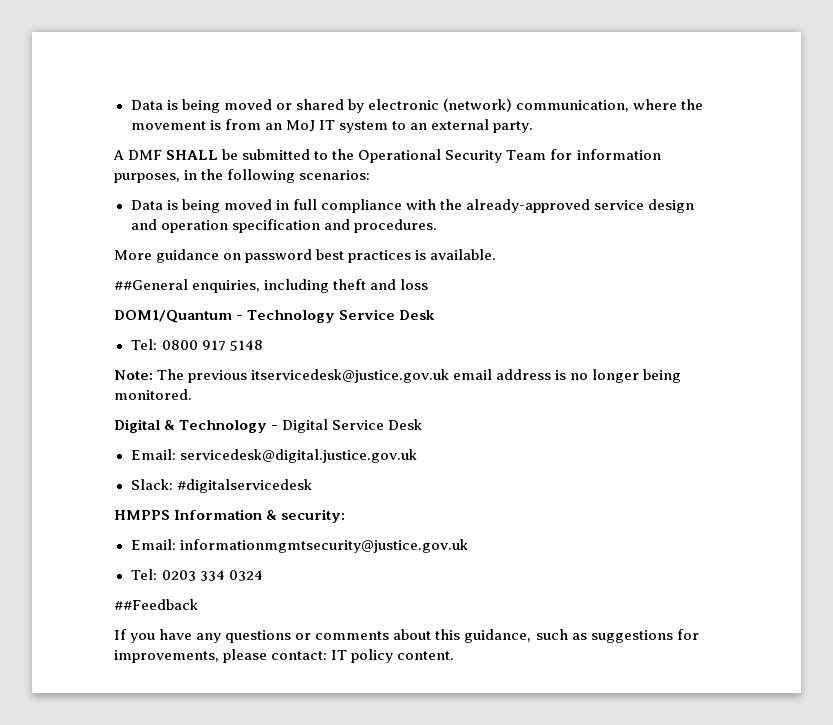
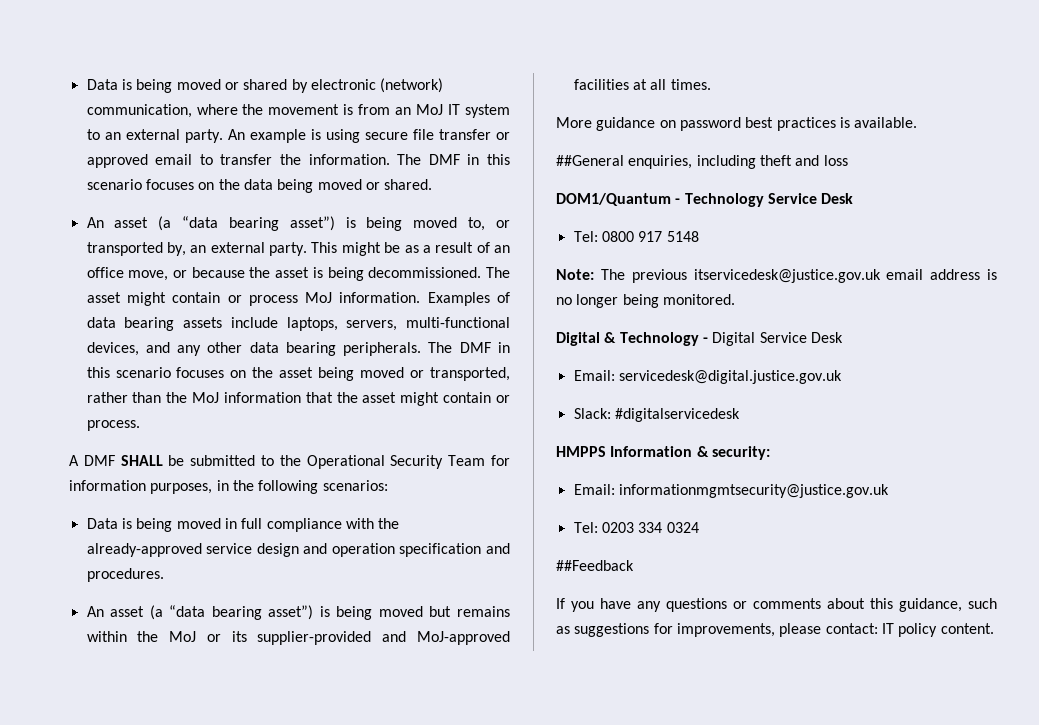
(534, 127) none -> [227,129,511,143] [86,154,511,168] [86,179,433,193] [86,216,510,231] [86,242,511,256] [86,267,510,281] [86,292,511,306] [86,317,510,331] [86,342,510,356] [86,367,511,381] [86,392,510,406] [86,420,140,431] An example is using secure file transfer or approved email to transfer the information. The DMF in this scenario focuses on the data being moved or shared. // An asset (a “data bearing asset”) is being moved to, or transported by, an external party. This might be as a result of an office move, or because the asset is being decommissioned. The asset might contain or process MoJ information. Examples of data bearing assets include laptops, servers, multi-functional devices, and any other data bearing peripherals. The DMF in this scenario focuses on the asset being moved or transported, rather than the MoJ information that the asset might contain or process.
(437, 226) none -> [86,605,511,620] [86,631,510,645] [573,79,711,90] // An asset (a “data bearing asset”) is being moved but remains within the MoJ or its supplier-provided and MoJ-approved facilities at all times.

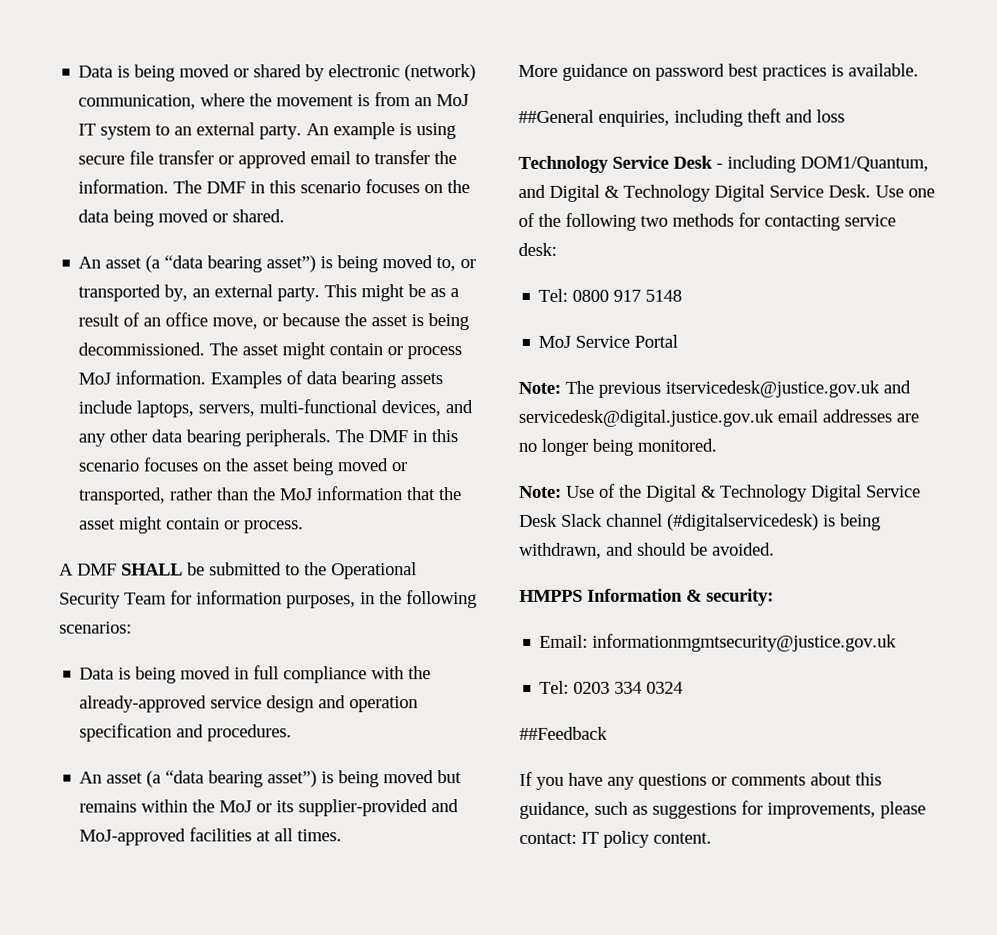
[556,193,681,206] DOM1/Quantum - -> (845, 116) none
(854, 198) none -> [716,155,929,173] [518,184,935,202] [518,212,896,231] [518,242,557,256] - including DOM1/Quantum, and Digital & Technology Digital Service Desk. Use one of the following two methods for contacting service desk:
(699, 236) none -> [538,334,679,348] // MoJ Service Portal
[886,269,997,280] email address is -> [883,380,911,394] [518,409,919,427] and servicedesk@digital.justice.gov.uk email addresses are
[556,332,708,346] Digital & Technology - -> [519,483,808,502] Note: Use of the Digital & Technology
[573,370,842,384] [573,408,740,422] // Email: servicedesk@digital.justice.gov.uk // Slack: #digitalservicedesk -> [561,513,881,531] [519,542,775,559] Slack channel (#digitalservicedesk) is being withdrawn, and should be avoided.

